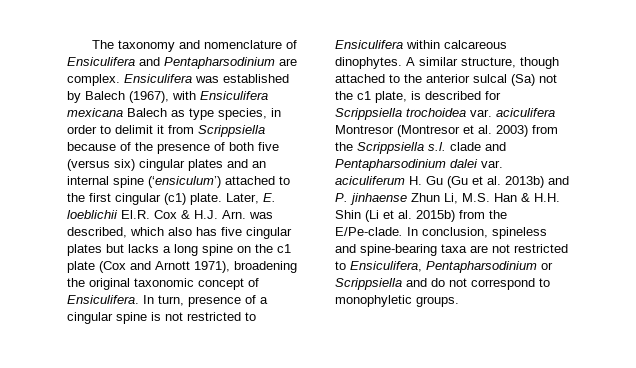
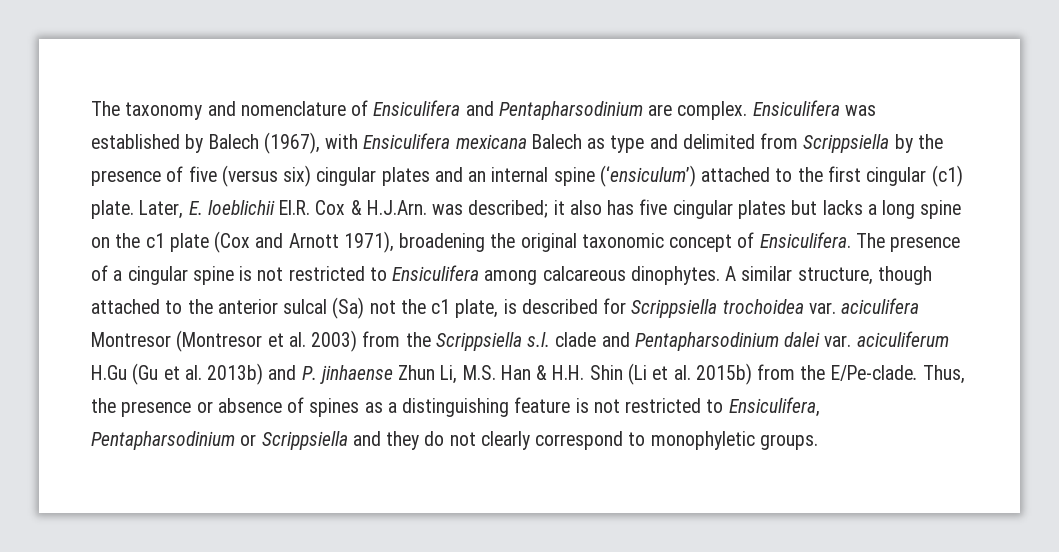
[218,108,281,120] [67,125,265,137] [67,142,131,151] species, in order to delimit it from Scrippsiella because of -> [649,133,913,153] and delimited from Scrippsiella by
[229,142,254,151] both -> (184, 174) none
[194,210,273,219] [67,227,164,238] H.J. Arn. was described, which -> [366,200,565,218] H.J.Arn. was described; it
[143,295,184,306] In turn, -> [855,233,885,248] The
[406,40,440,49] within -> [484,270,538,285] among
[409,176,443,185] H. Gu -> [91,365,127,380] H.Gu
[407,227,547,239] [335,244,488,256] In conclusion, spineless and spine-bearing taxa are -> [922,365,965,384] [91,397,589,417] Thus, the presence or absence of spines as a distinguishing feature is
(427, 282) none -> [386,431,420,450] they
(467, 282) none -> [480,431,530,450] clearly

